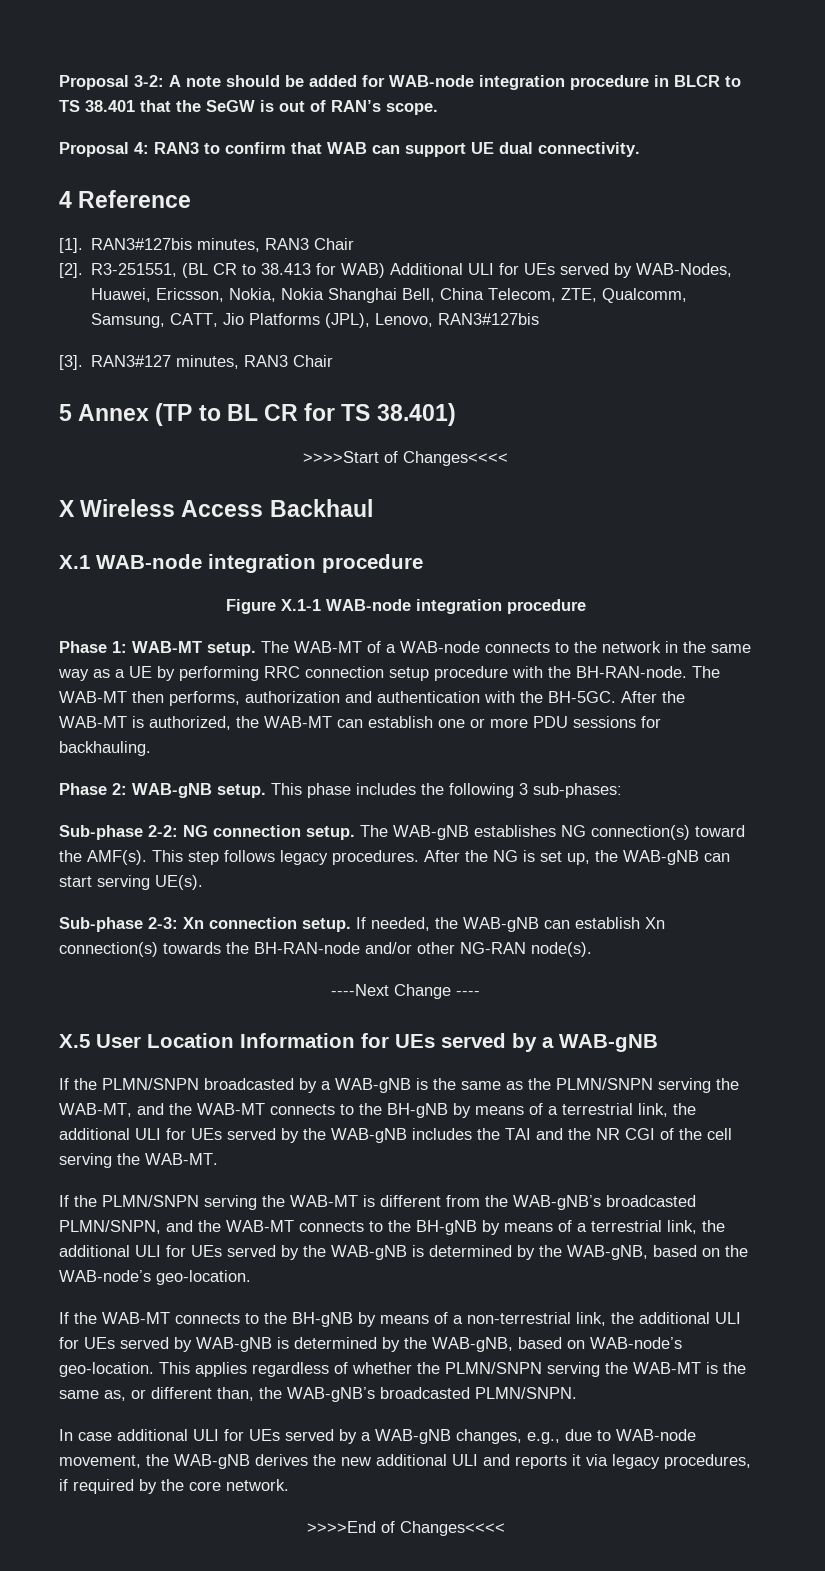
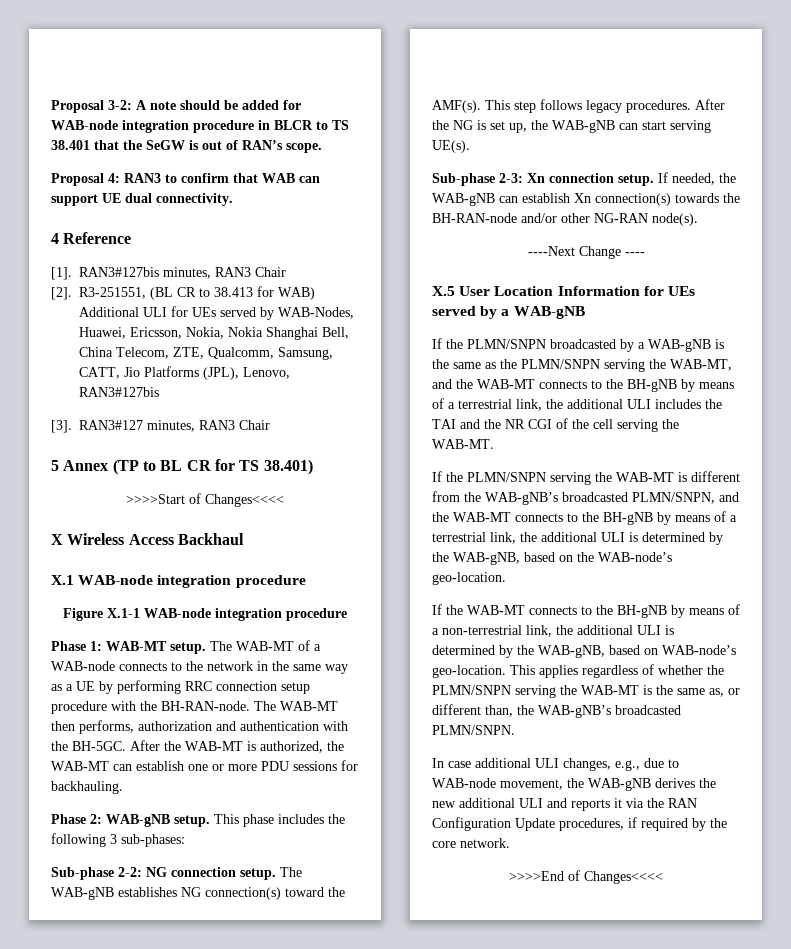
[166,1128,407,1143] for UEs served by the WAB-gNB -> (651, 404) none
[166,1245,407,1260] for UEs served by the WAB-gNB -> (625, 537) none
[59,1337,272,1352] for UEs served by WAB-gNB -> (661, 630) none
[224,1429,451,1444] for UEs served by a WAB-gNB -> (559, 763) none
[612,1454,660,1469] legacy -> [647,798,697,808] [432,817,555,831] the RAN Configuration Update

